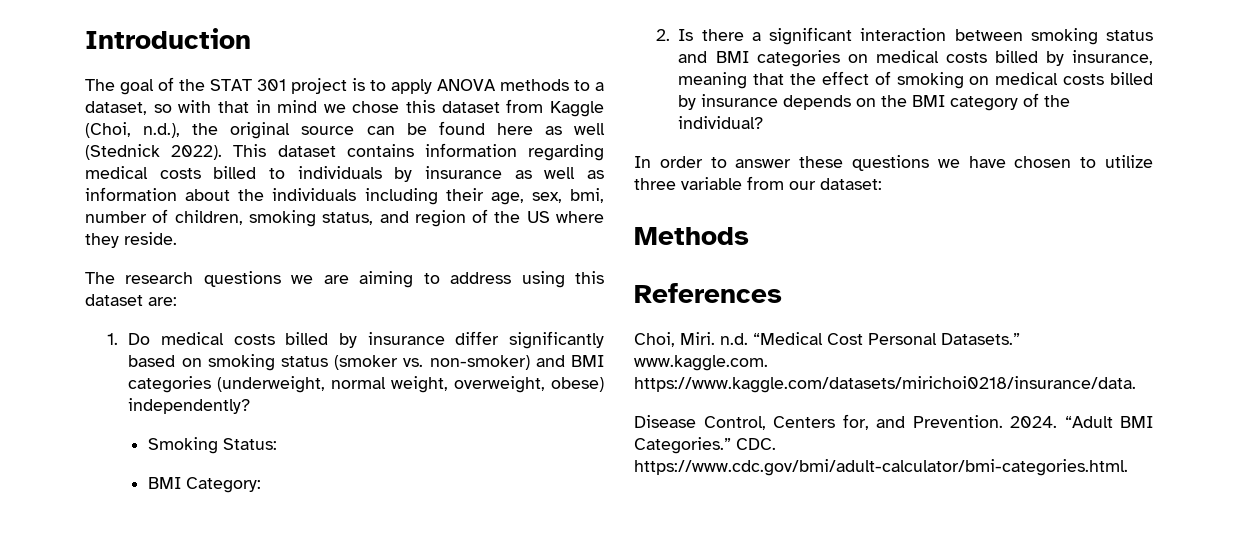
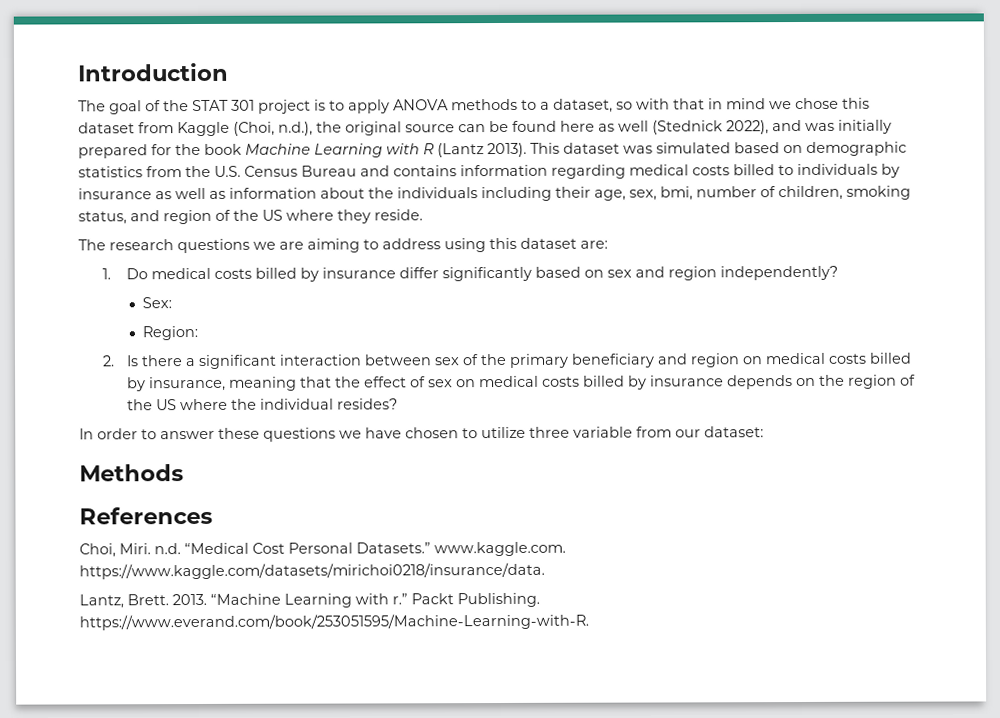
[171,144,336,160] 2022). This dataset -> [726,119,892,135] [78,141,907,159] [78,165,390,178] 2022), and was initially prepared for the book Machine Learning with R (Lantz 2013). This dataset was simulated based on demographic statistics from the U.S. Census Bureau and
[207,354,604,371] [128,376,604,393] [128,398,251,414] [147,437,277,454] [147,477,261,493] smoking status (smoker vs. non-smoker) and BMI categories (underweight, normal weight, overweight, obese) independently? // Smoking Status: // BMI Category: -> [607,265,839,281] [142,297,173,309] [142,325,199,341] sex and region independently? // Sex: // Region:
[1030,28,1153,45] [678,50,840,67] smoking status and BMI categories -> [434,353,741,368] sex of the primary beneficiary and region
[896,72,964,89] smoking -> [428,379,454,388] sex
[912,93,1071,111] [678,116,764,129] BMI category of the individual? -> [848,374,917,389] [127,398,399,411] region of the US where the individual resides?
[634,414,1153,430] [634,437,776,454] [634,459,1128,476] Disease Control, Centers for, and Prevention. 2024. “Adult BMI Categories.” CDC. https://www.cdc.gov/bmi/adult-calculator/bmi-categories.html. -> [79,592,540,609] [79,613,589,631] Lantz, Brett. 2013. “Machine Learning with r.” Packt Publishing. https://www.everand.com/book/253051595/Machine-Learning-with-R.

